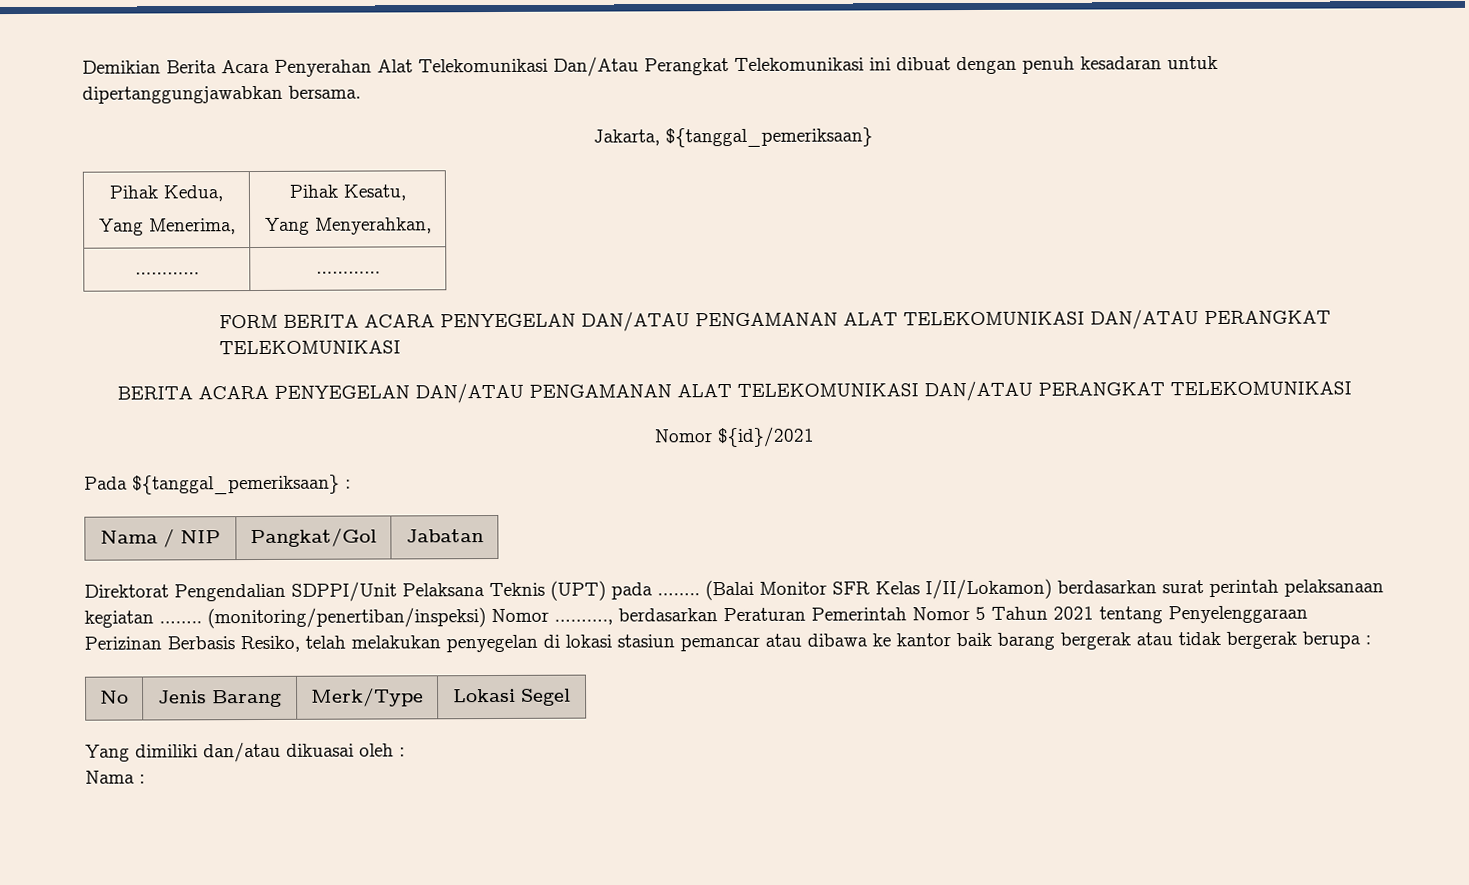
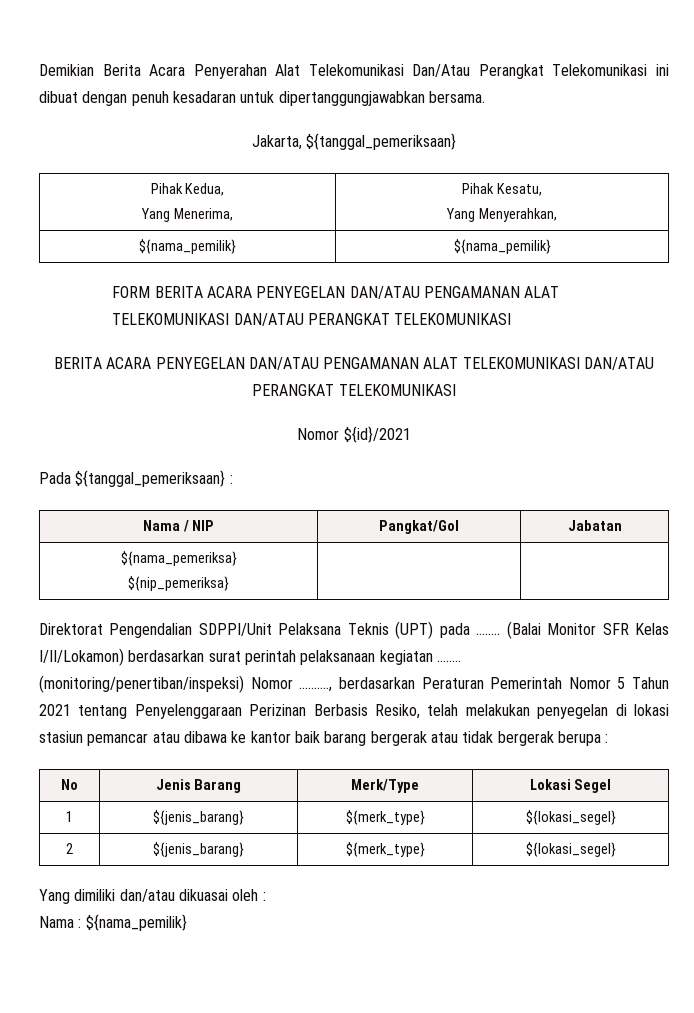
[134,272,200,275] [315,271,381,274] ………… | ………… -> [139,239,236,254] [453,239,551,254] ${nama_pemilik} | ${nama_pemilik}
(484, 536) none -> [120,551,237,566] [128,576,229,591] // ${nama_pemeriksa} // ${nip_pemeriksa} | |
(571, 697) none -> [66,811,73,822] [153,810,244,825] [345,810,425,825] [525,810,616,825] [66,843,73,854] [153,842,244,857] [345,842,425,857] [525,842,616,857] // 1 | ${jenis_barang} | ${merk_type} | ${lokasi_segel} // 2 | ${jenis_barang} | ${merk_type} | ${lokasi_segel}
(145, 779) none -> [85,914,187,931] ${nama_pemilik}

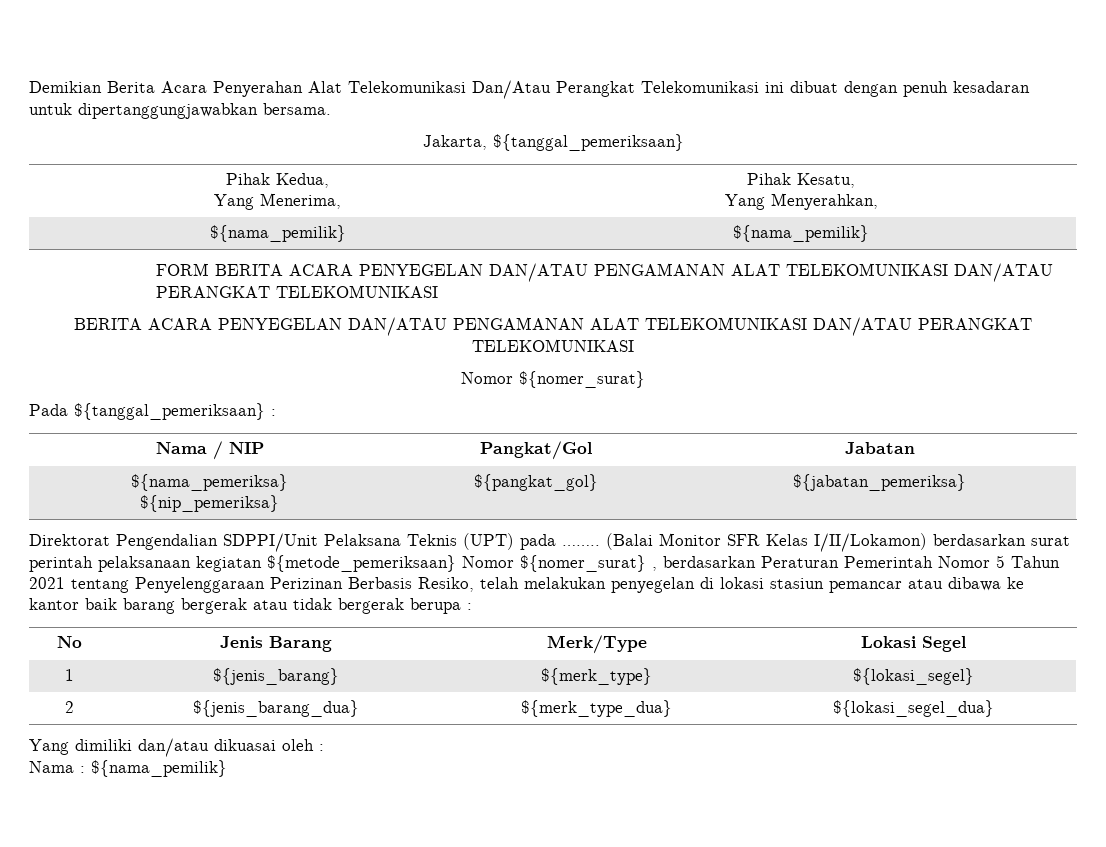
[343,426,411,443] ${id}/2021 -> [519,371,645,388] ${nomer_surat}
(229, 583) | -> [474,474,598,491] [793,474,966,491] ${pangkat_gol} | ${jabatan_pemeriksa}
[436,660,461,662] [39,675,333,693] …….. (monitoring/penertiban/inspeksi) Nomor ………., -> [267,555,657,572] ${metode_pemeriksaan} Nomor ${nomer_surat} ,
[153,842,244,857] [345,842,425,857] [525,842,616,857] ${jenis_barang} | ${merk_type} | ${lokasi_segel} -> [192,700,359,717] [521,700,672,717] [833,700,994,717] ${jenis_barang_dua} | ${merk_type_dua} | ${lokasi_segel_dua}

